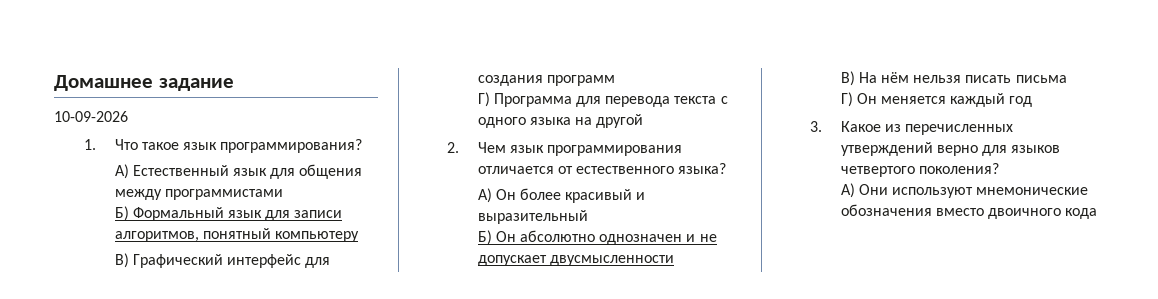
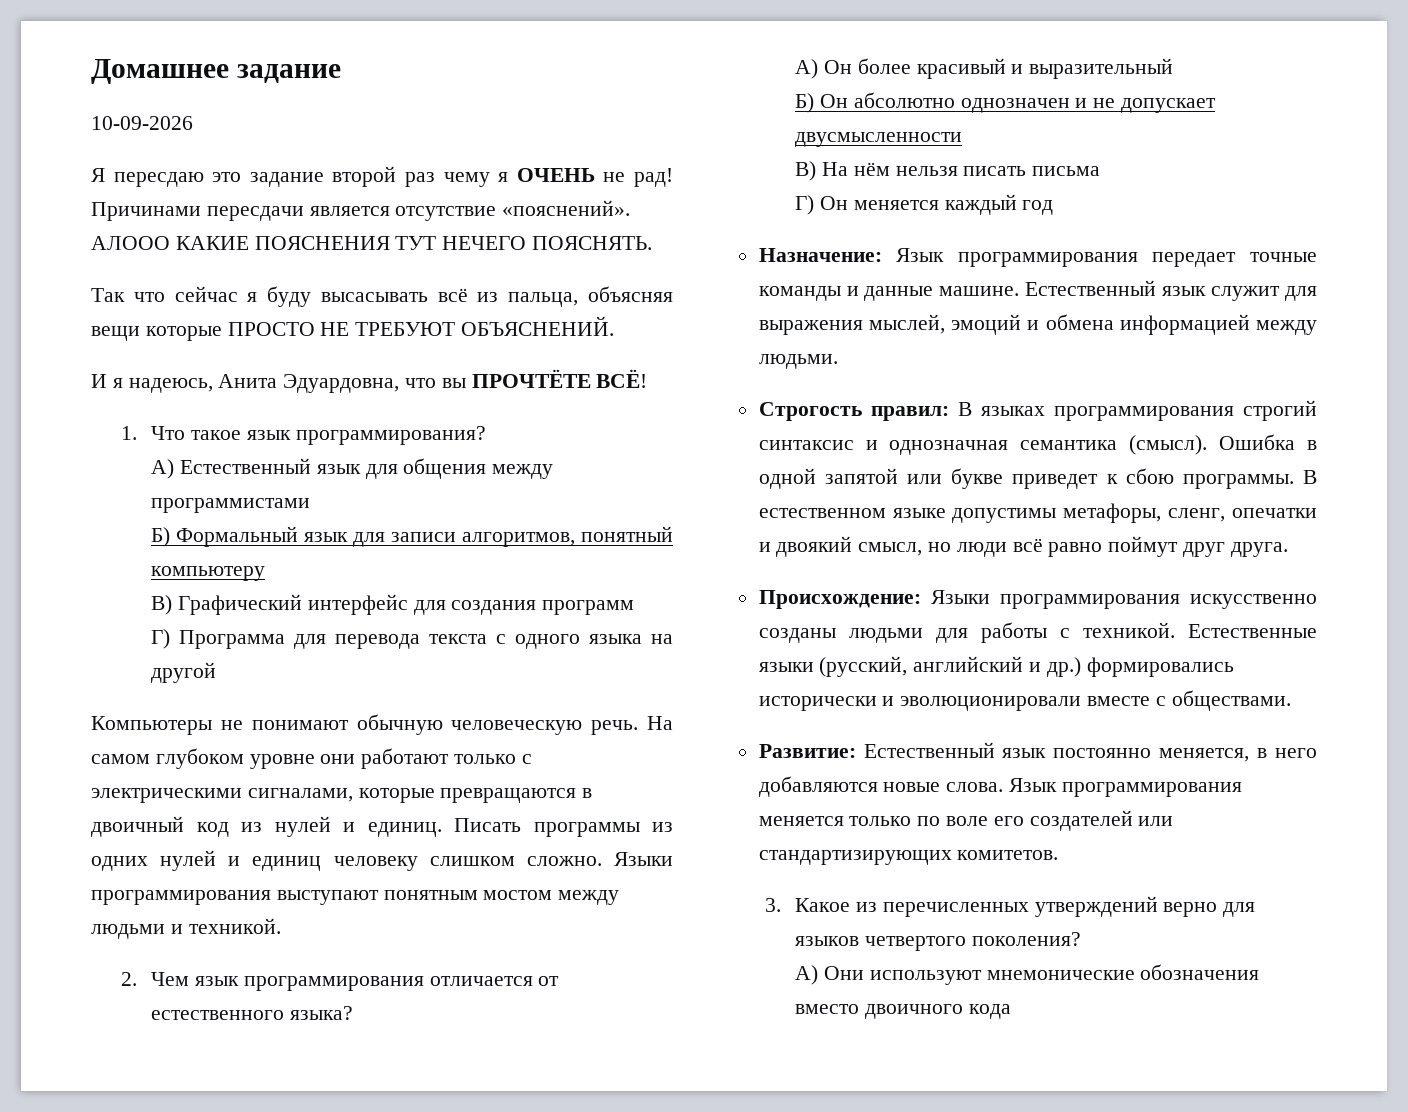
(128, 116) none -> [91,166,674,187] [91,200,631,221] [91,236,653,250] [91,286,673,307] [91,316,615,341] [91,369,648,393] // Я пересдаю это задание второй раз чему я ОЧЕНЬ не рад! Причинами пересдачи является отсутствие «пояснений». АЛООО КАКИЕ ПОЯСНЕНИЯ ТУТ НЕЧЕГО ПОЯСНЯТЬ. // Так что сейчас я буду высасывать всё из пальца, объясняя вещи которые ПРОСТО НЕ ТРЕБУЮТ ОБЪЯСНЕНИЙ. // И я надеюсь, Анита Эдуардовна, что вы ПРОЧТЁТЕ ВСЁ!
(644, 121) none -> [91,714,673,735] [91,748,532,769] [91,788,593,803] [91,816,673,837] [91,850,673,871] [91,890,620,905] [91,918,281,939] // Компьютеры не понимают обычную человеческую речь. На самом глубоком уровне они работают только с электрическими сигналами, которые превращаются в двоичный код из нулей и единиц. Писать программы из одних нулей и единиц человеку слишком сложно. Языки программирования выступают понятным мостом между людьми и техникой.
(1033, 101) none -> [758,248,1317,267] [758,280,1317,301] [758,314,1317,335] [758,354,838,369] [758,400,1317,421] [758,434,1317,455] [758,468,1317,489] [758,503,1317,523] [758,536,1288,557] [758,590,1317,609] [758,622,1317,643] [758,656,1234,677] [758,690,1291,711] [758,742,1317,762] [758,776,1242,797] [758,810,1174,831] [758,850,1059,865] // Назначение: Язык программирования передает точные команды и данные машине. Естественный язык служит для выражения мыслей, эмоций и обмена информацией между людьми. // Строгость правил: В языках программирования строгий синтаксис и однозначная семантика (смысл). Ошибка в одной запятой или букве приведет к сбою программы. В естественном языке допустимы метафоры, сленг, опечатки и двоякий смысл, но люди всё равно поймут друг друга. // Происхождение: Языки программирования искусственно созданы людьми для работы с техникой. Естественные языки (русский, английский и др.) формировались исторически и эволюционировали вместе с обществами. // Развитие: Естественный язык постоянно меняется, в него добавляются новые слова. Язык программирования меняется только по воле его создателей или стандартизирующих комитетов.

